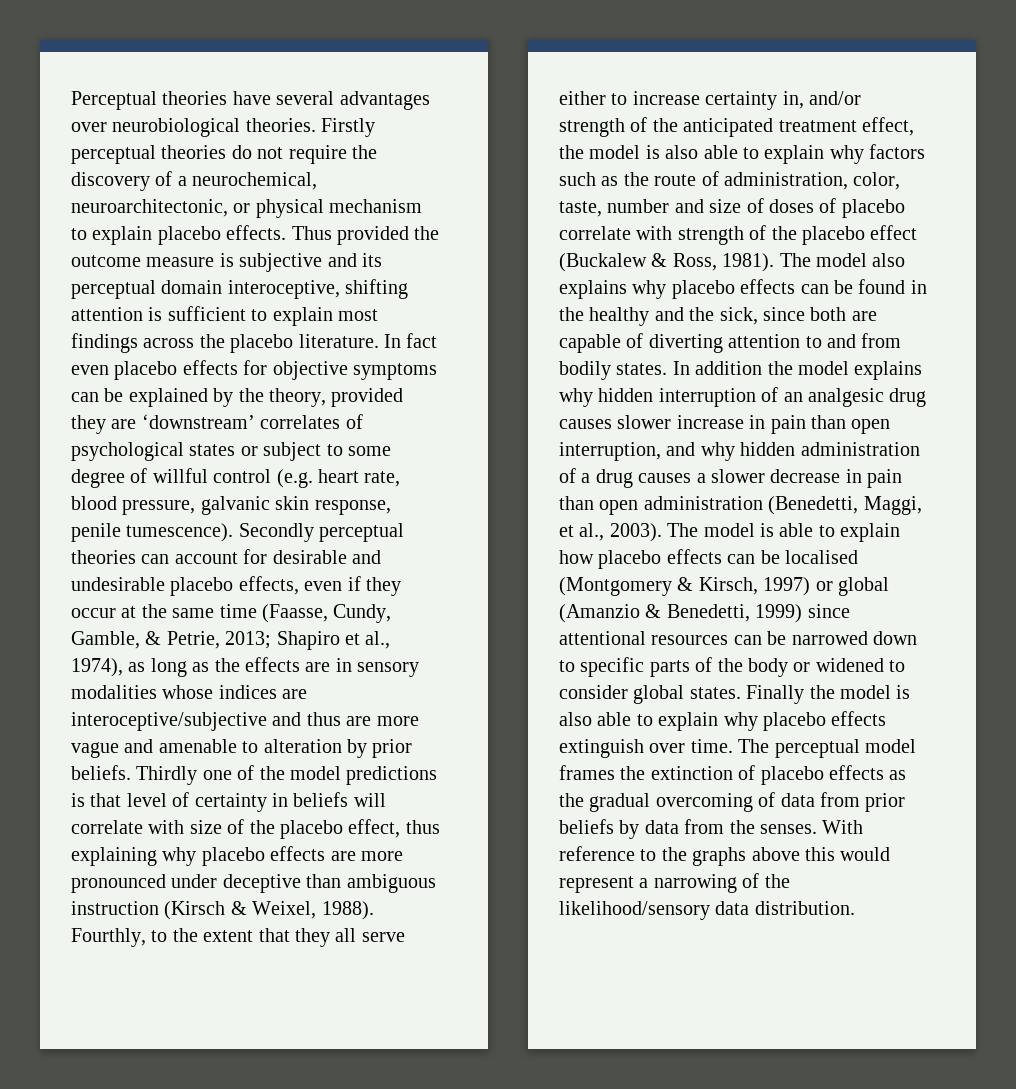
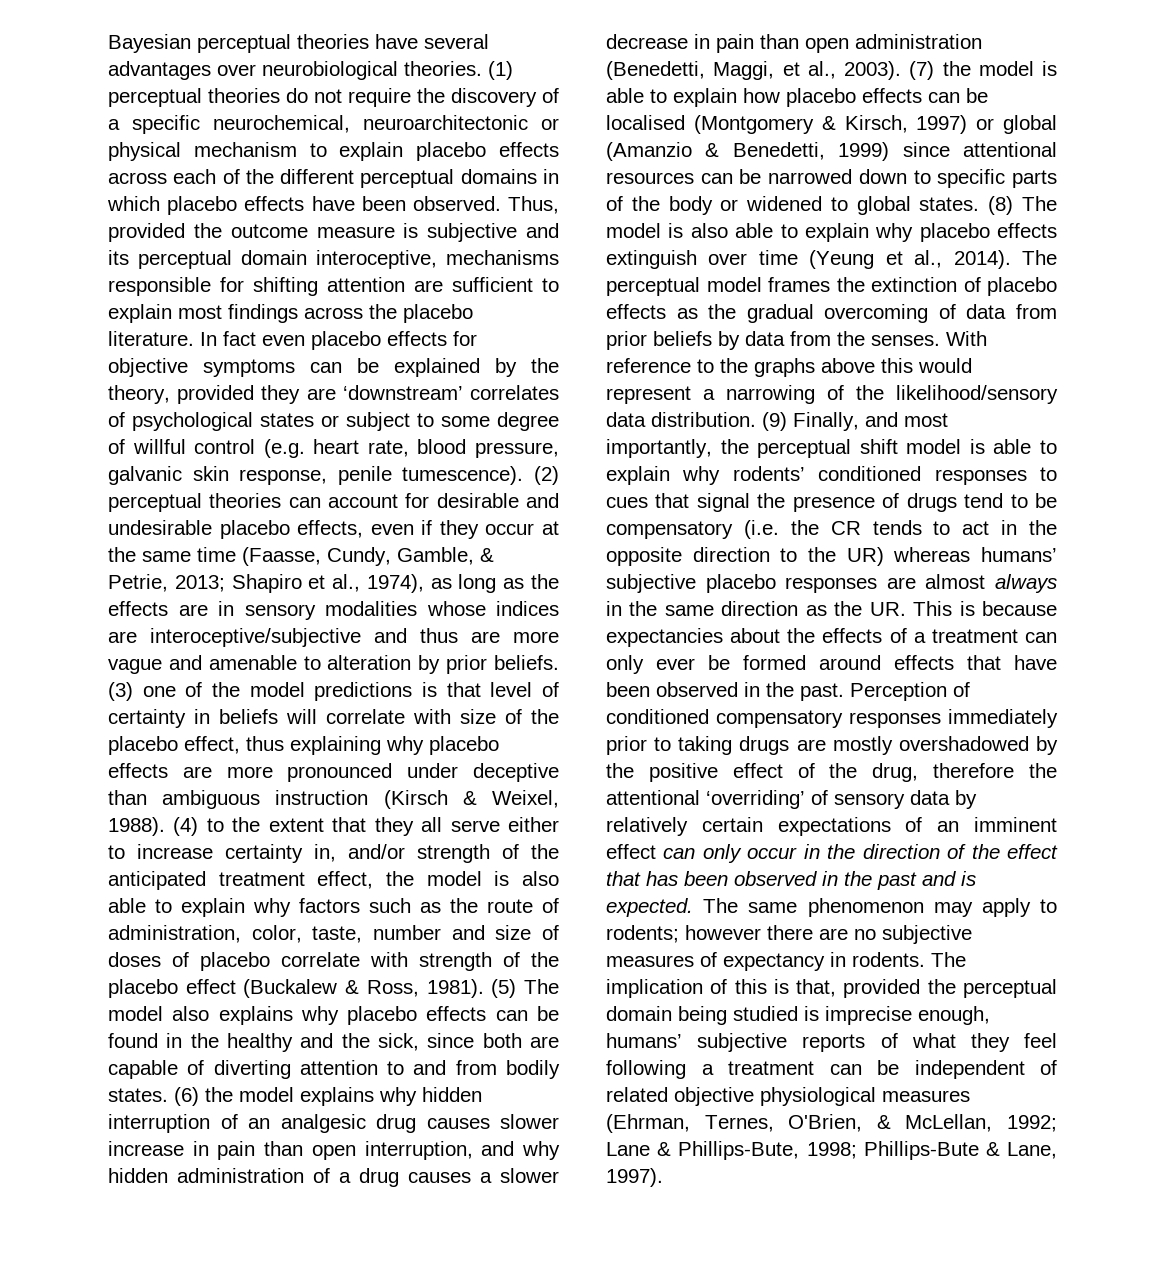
[71,91,157,110] Perceptual -> [108,34,291,53] Bayesian perceptual
[321,118,376,137] Firstly -> [488,61,513,80] (1)
[192,172,318,190] [71,199,228,217] neurochemical, neuroarchitectonic, -> [132,115,528,134] specific neurochemical, neuroarchitectonic
[226,225,332,240] effects. Thus -> [499,142,559,157] [108,169,559,188] [107,196,559,215] effects across each of the different perceptual domains in which placebo effects have been observed. Thus,
(340, 289) none -> [446,250,559,265] [108,277,244,296] mechanisms responsible for
[148,307,163,321] is -> [414,280,443,292] are
[238,523,314,542] Secondly -> [534,466,559,485] (2)
[136,766,198,785] Thirdly -> [108,682,133,701] (3)
[71,928,146,947] Fourthly, -> [173,817,199,836] (4)
(775, 262) none -> [491,979,517,998] (5)
[672,361,763,375] In addition -> [174,1087,199,1106] (6)
[667,523,699,537] The -> [909,61,971,80] (7) the
[559,685,628,699] consider -> (848, 204) none
[746,685,835,704] Finally the -> [988,196,1057,215] (8) The
[690,739,733,753] time. -> [758,250,1011,269] time (Yeung et al., 2014).
(855, 908) none -> [762,412,948,431] [606,439,1057,458] [606,466,1057,485] [606,493,1057,512] [606,520,1057,539] [606,547,1057,566] [606,574,1057,593] [606,601,1057,616] [606,628,1057,647] [606,655,1057,674] [606,682,970,701] [606,709,1058,728] [606,736,1058,755] [606,763,1057,782] [606,790,977,809] [606,817,1057,836] [606,844,1058,863] [606,871,976,890] [606,898,1057,917] [606,925,972,944] [606,952,966,971] [606,979,1057,998] [606,1006,990,1025] [606,1033,1057,1052] [606,1060,1057,1079] [606,1087,970,1106] [606,1114,1057,1133] [606,1141,1057,1160] [606,1168,663,1187] (9) Finally, and most importantly, the perceptual shift model is able to explain why rodents’ conditioned responses to cues that signal the presence of drugs tend to be compensatory (i.e. the CR tends to act in the opposite direction to the UR) whereas humans’ subjective placebo responses are almost always in the same direction as the UR. This is because expectancies about the effects of a treatment can only ever be formed around effects that have been observed in the past. Perception of conditioned compensatory responses immediately prior to taking drugs are mostly overshadowed by the positive effect of the drug, therefore the attentional ‘overriding’ of sensory data by relatively certain expectations of an imminent effect can only occur in the direction of the effect that has been observed in the past and is expected. The same phenomenon may apply to rodents; however there are no subjective measures of expectancy in rodents. The implication of this is that, provided the perceptual domain being studied is imprecise enough, humans’ subjective reports of what they feel following a treatment can be independent of related objective physiological measures (Ehrman, Ternes, O'Brien, & McLellan, 1992; Lane & Phillips-Bute, 1998; Phillips-Bute & Lane, 1997).

